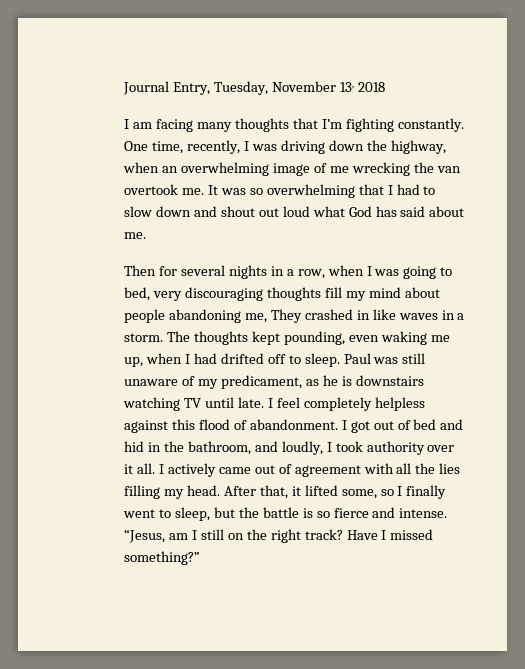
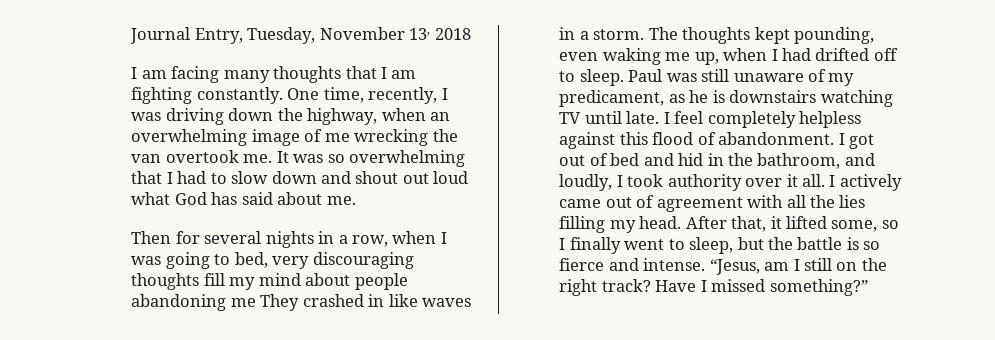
[321,119,342,129] I’m -> [381,67,417,79] I am
[245,313,268,323] me, -> [230,298,256,307] me

